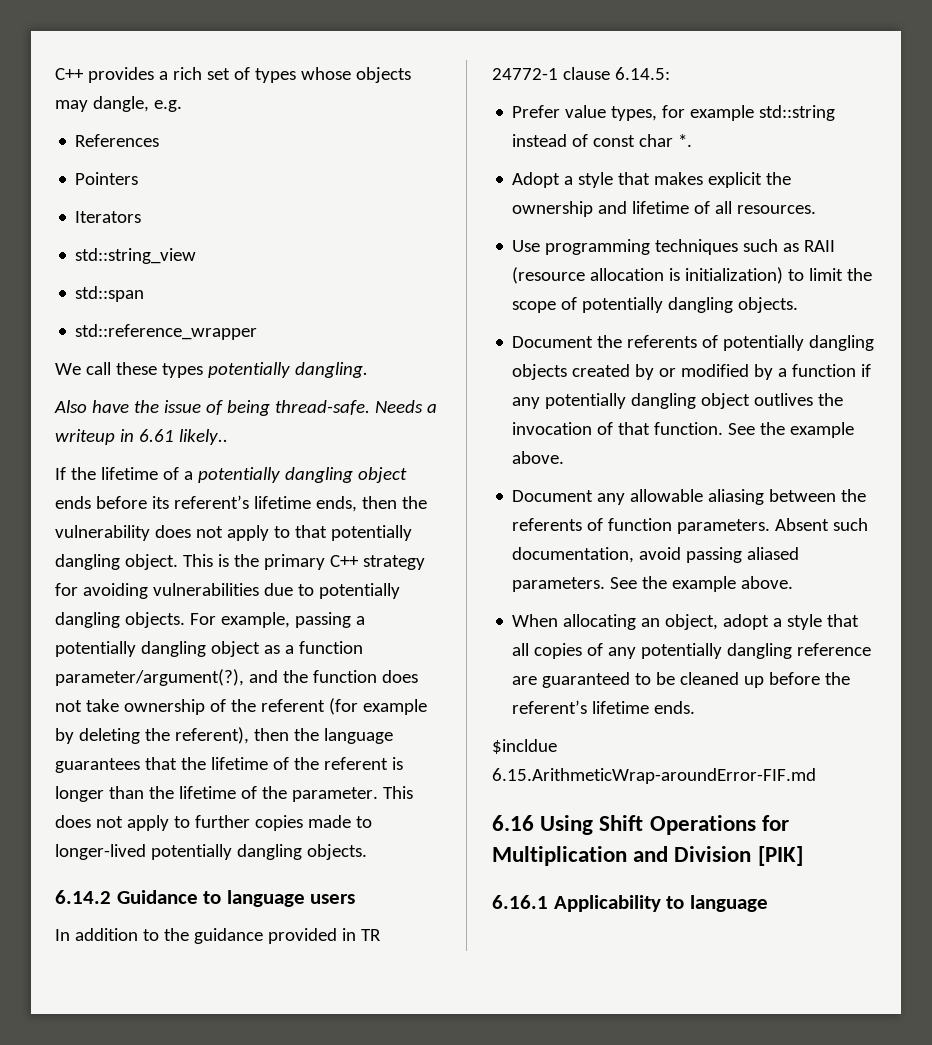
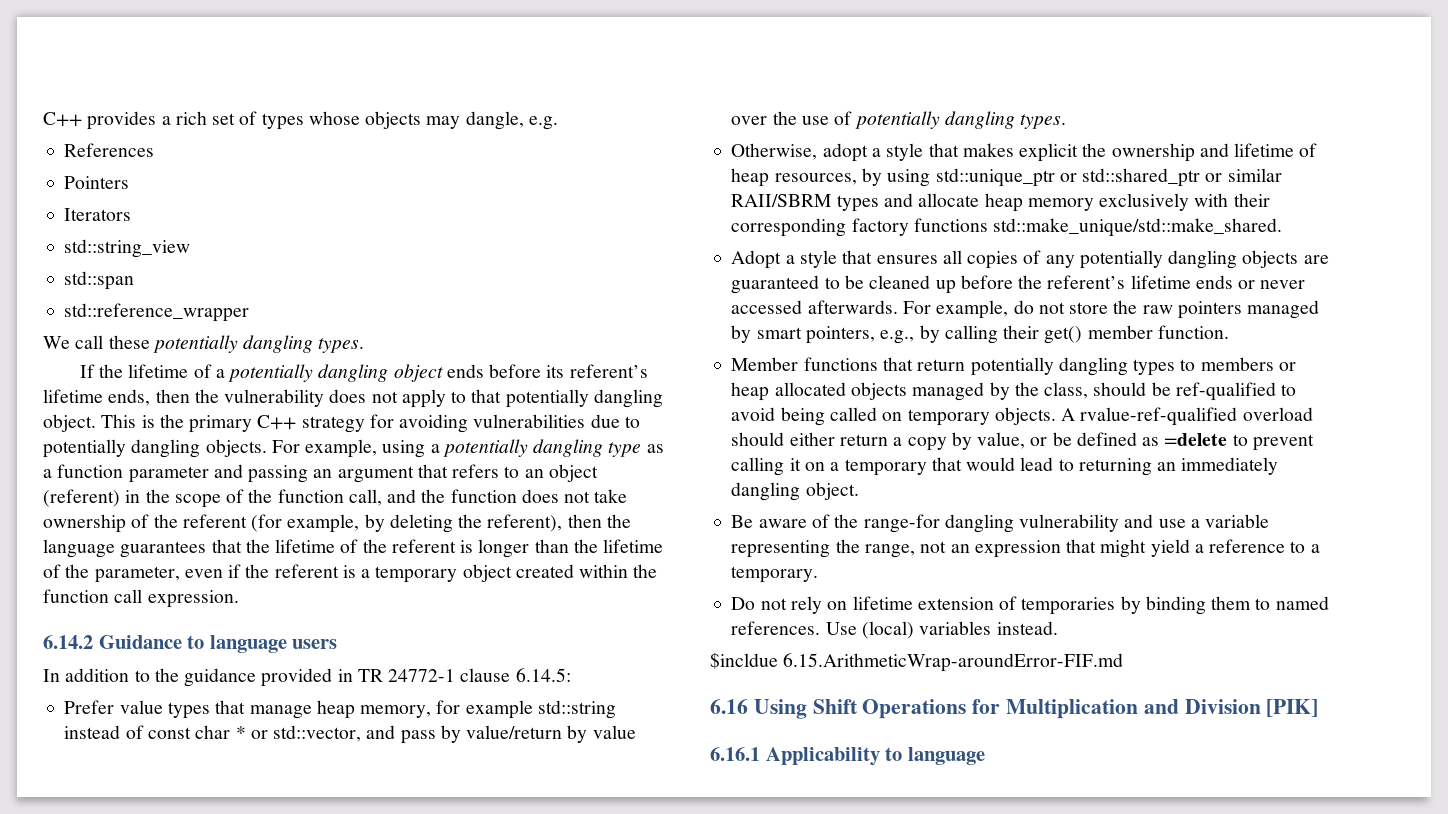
[161,362,368,378] [54,400,437,416] [55,429,228,445] types potentially dangling. // Also have the issue of being thread-safe. Needs a writeup in 6.61 likely.. -> [152,335,365,353] potentially dangling types.
[294,612,365,628] [55,641,260,657] passing a potentially dangling object -> [382,439,642,458] using a potentially dangling type
[55,669,244,686] parameter/argument(?), -> [128,464,598,483] [43,489,382,508] parameter and passing an argument that refers to an object (referent) in the scope of the function call,
[362,699,427,715] example -> [287,514,360,533] example,
[291,786,413,802] [55,815,372,831] [55,844,367,860] parameter. This does not apply to further copies made to longer-lived potentially dangling objects. -> [94,564,658,583] [43,589,239,608] parameter, even if the referent is a temporary object created within the function call expression.
[611,106,658,121] types, -> [167,700,432,719] types that manage heap memory,
[678,134,693,147] [512,172,561,188] *. // Adopt -> [235,725,636,744] [731,111,1067,129] [731,143,868,162] * or std::vector, and pass by value/return by value over the use of potentially dangling types. // Otherwise, adopt
[715,201,817,214] [512,239,836,255] [512,267,873,284] [512,297,799,313] [512,335,875,351] [512,364,872,380] [512,393,844,409] [512,422,855,438] [512,451,565,464] [512,489,867,505] [512,518,869,534] [512,547,800,563] [512,576,794,592] [512,614,860,630] all resources. // Use programming techniques such as RAII (resource allocation is initialization) to limit the scope of potentially dangling objects. // Document the referents of potentially dangling objects created by or modified by a function if any potentially dangling object outlives the invocation of that function. See the example above. // Document any allowable aliasing between the referents of function parameters. Absent such documentation, avoid passing aliased parameters. See the example above. // When allocating an object, adopt a style that -> [731,168,1282,187] [731,193,1270,212] [731,218,1283,237] [731,250,938,269] heap resources, by using std::unique_ptr or std::shared_ptr or similar RAII/SBRM types and allocate heap memory exclusively with their corresponding factory functions std::make_unique/std::make_shared. // Adopt a style that ensures
[797,643,872,656] reference -> [1242,250,1299,268] objects
[654,701,696,714] ends. -> [1195,275,1306,289] [731,300,1320,319] [731,325,1229,344] [731,357,1296,376] [731,382,1297,401] [731,407,1313,426] [731,432,1314,451] [731,457,1279,476] [731,482,859,501] [731,514,1270,533] [731,539,1320,558] [731,566,819,583] [731,596,1329,615] [731,621,1058,639] ends or never accessed afterwards. For example, do not store the raw pointers managed by smart pointers, e.g., by calling their get() member function. // Member functions that return potentially dangling types to members or heap allocated objects managed by the class, should be ref-qualified to avoid being called on temporary objects. A rvalue-ref-qualified overload should either return a copy by value, or be defined as =delete to prevent calling it on a temporary that would lead to returning an immediately dangling object. // Be aware of the range-for dangling vulnerability and use a variable representing the range, not an expression that might yield a reference to a temporary. // Do not rely on lifetime extension of temporaries by binding them to named references. Use (local) variables instead.

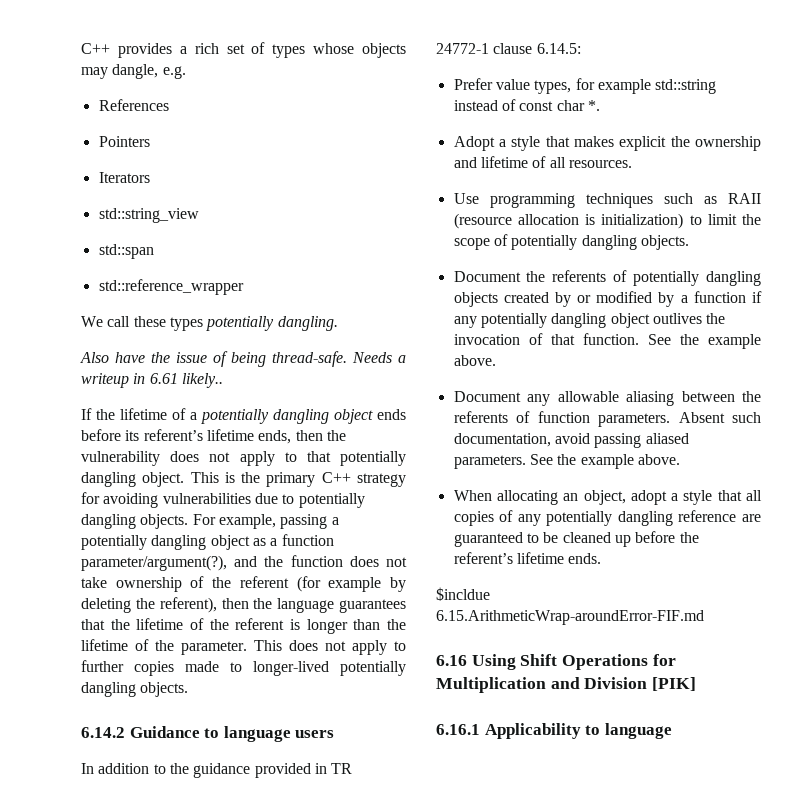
[152,335,365,353] potentially dangling types. -> [169,316,338,331] [80,351,406,367] [81,373,223,388] types potentially dangling. // Also have the issue of being thread-safe. Needs a writeup in 6.61 likely..
[382,439,642,458] using a potentially dangling type -> [280,514,339,529] [81,535,250,550] passing a potentially dangling object
[128,464,598,483] [43,489,382,508] parameter and passing an argument that refers to an object (referent) in the scope of the function call, -> [81,555,227,571] parameter/argument(?),
[287,514,360,533] example, -> [328,577,382,592] example
[94,564,658,583] [43,589,239,608] parameter, even if the referent is a temporary object created within the function call expression. -> [181,640,406,655] [81,660,406,676] [81,682,189,697] parameter. This does not apply to further copies made to longer-lived potentially dangling objects.
[167,700,432,719] types that manage heap memory, -> [534,80,572,94] types,
[235,725,636,744] [731,111,1067,129] [731,143,868,162] * or std::vector, and pass by value/return by value over the use of potentially dangling types. // Otherwise, adopt -> [587,100,600,111] [453,136,495,151] *. // Adopt
[731,168,1282,187] [731,193,1270,212] [731,218,1283,237] [731,250,938,269] heap resources, by using std::unique_ptr or std::shared_ptr or similar RAII/SBRM types and allocate heap memory exclusively with their corresponding factory functions std::make_unique/std::make_shared. // Adopt a style that ensures -> [549,157,632,168] [453,193,761,208] [453,213,761,229] [453,234,689,250] [453,270,761,286] [453,291,762,307] [453,313,726,328] [453,333,761,349] [453,355,496,366] [453,391,761,406] [453,411,761,427] [453,433,689,448] [453,454,680,469] [453,490,742,505] all resources. // Use programming techniques such as RAII (resource allocation is initialization) to limit the scope of potentially dangling objects. // Document the referents of potentially dangling objects created by or modified by a function if any potentially dangling object outlives the invocation of that function. See the example above. // Document any allowable aliasing between the referents of function parameters. Absent such documentation, avoid passing aliased parameters. See the example above. // When allocating an object, adopt a style that
[1242,250,1299,268] objects -> [678,510,737,522] reference
[1195,275,1306,289] [731,300,1320,319] [731,325,1229,344] [731,357,1296,376] [731,382,1297,401] [731,407,1313,426] [731,432,1314,451] [731,457,1279,476] [731,482,859,501] [731,514,1270,533] [731,539,1320,558] [731,566,819,583] [731,596,1329,615] [731,621,1058,639] ends or never accessed afterwards. For example, do not store the raw pointers managed by smart pointers, e.g., by calling their get() member function. // Member functions that return potentially dangling types to members or heap allocated objects managed by the class, should be ref-qualified to avoid being called on temporary objects. A rvalue-ref-qualified overload should either return a copy by value, or be defined as =delete to prevent calling it on a temporary that would lead to returning an immediately dangling object. // Be aware of the range-for dangling vulnerability and use a variable representing the range, not an expression that might yield a reference to a temporary. // Do not rely on lifetime extension of temporaries by binding them to named references. Use (local) variables instead. -> [568,553,602,564] ends.

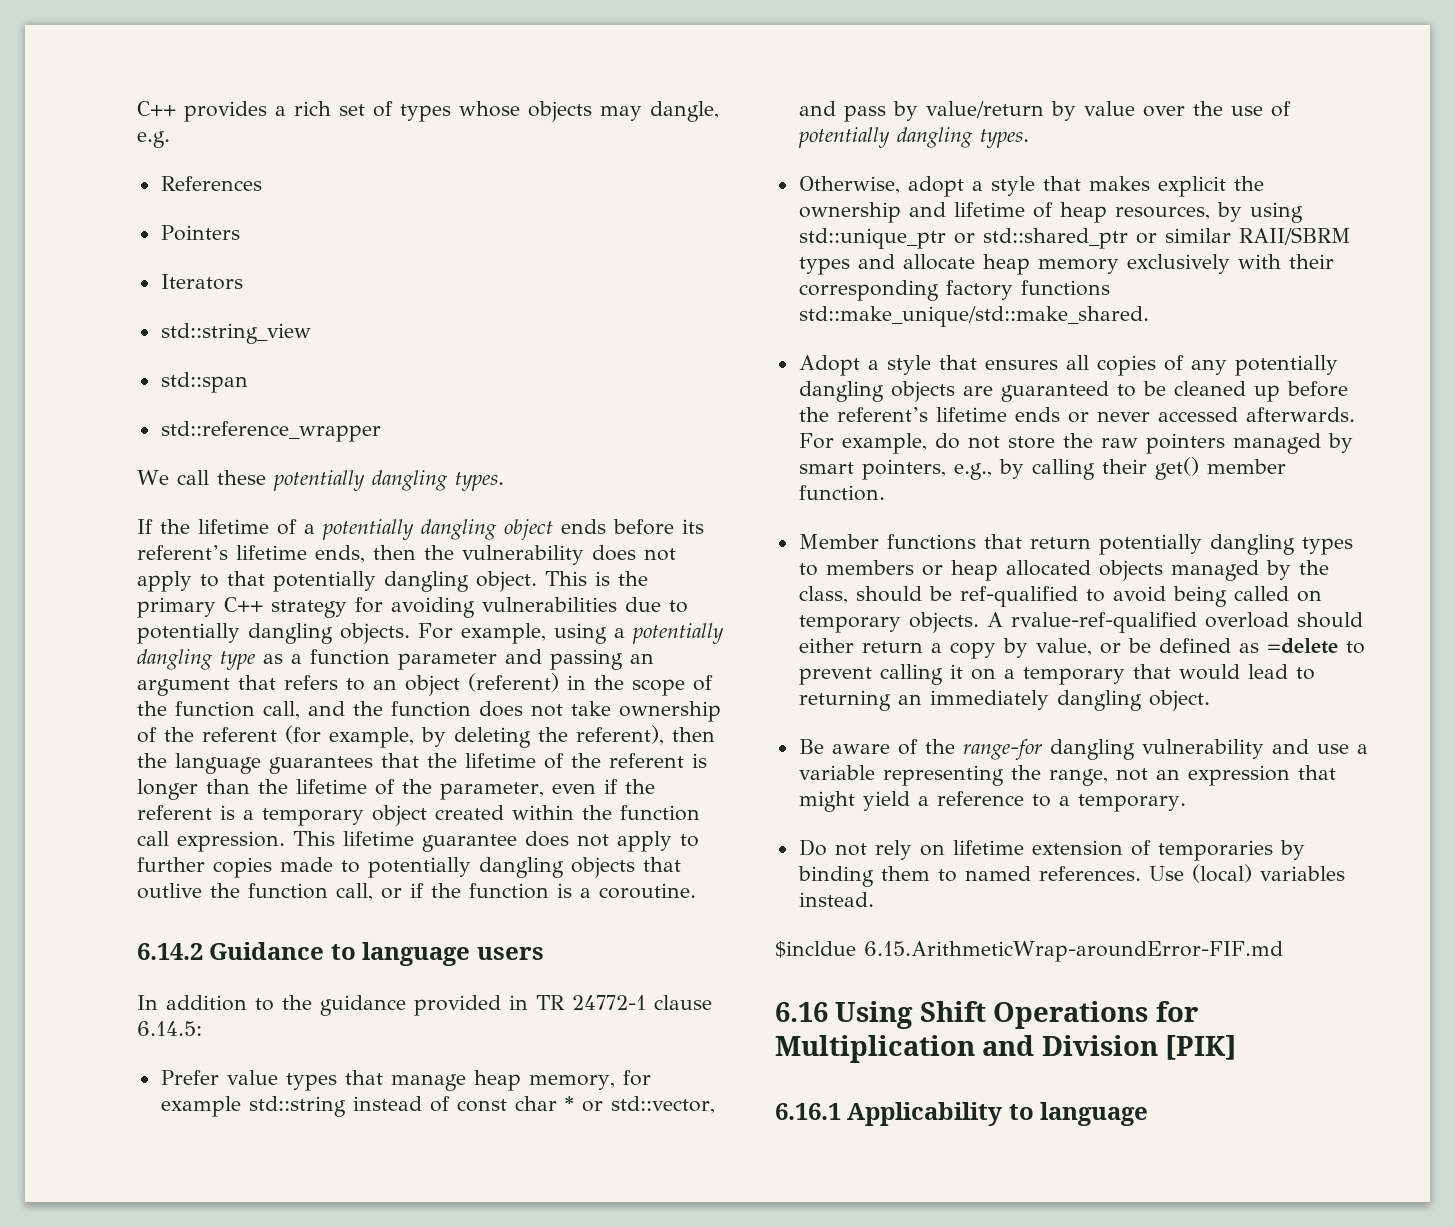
[169,316,338,331] [80,351,406,367] [81,373,223,388] types potentially dangling. // Also have the issue of being thread-safe. Needs a writeup in 6.61 likely.. -> [272,470,504,491] potentially dangling types.
[280,514,339,529] [81,535,250,550] passing a potentially dangling object -> [554,623,724,644] [137,649,255,670] using a potentially dangling type
[81,555,227,571] parameter/argument(?), -> [398,649,654,670] [137,673,713,696] [137,701,300,719] parameter and passing an argument that refers to an object (referent) in the scope of the function call,
[328,577,382,592] example -> [329,727,414,748] example,
[181,640,282,655] parameter. This -> [440,779,655,800] [137,805,700,826] [137,831,517,852] parameter, even if the referent is a temporary object created within the function call expression. This lifetime guarantee
[253,661,406,676] [81,682,189,697] longer-lived potentially dangling objects. -> [368,857,681,878] [137,883,696,901] potentially dangling objects that outlive the function call, or if the function is a coroutine.
[534,80,572,94] types, -> [285,1070,615,1091] types that manage heap memory,
[587,100,600,111] [453,136,495,151] *. // Adopt -> [564,1096,715,1114] [798,101,1291,122] [797,127,1029,148] [798,176,964,197] * or std::vector, and pass by value/return by value over the use of potentially dangling types. // Otherwise, adopt
[549,157,632,168] [453,193,761,208] [453,213,761,229] [453,234,689,250] [453,270,761,286] [453,291,762,307] [453,313,726,328] [453,333,761,349] [453,355,496,366] [453,391,761,406] [453,411,761,427] [453,433,689,448] [453,454,680,469] [453,490,742,505] all resources. // Use programming techniques such as RAII (resource allocation is initialization) to limit the scope of potentially dangling objects. // Document the referents of potentially dangling objects created by or modified by a function if any potentially dangling object outlives the invocation of that function. See the example above. // Document any allowable aliasing between the referents of function parameters. Absent such documentation, avoid passing aliased parameters. See the example above. // When allocating an object, adopt a style that -> [1059,202,1303,223] [798,227,1351,249] [798,254,1334,275] [798,280,1110,301] [798,306,1149,327] [798,355,1058,376] heap resources, by using std::unique_ptr or std::shared_ptr or similar RAII/SBRM types and allocate heap memory exclusively with their corresponding factory functions std::make_unique/std::make_shared. // Adopt a style that ensures
[678,510,737,522] reference -> [890,381,955,402] objects
[568,553,602,564] ends. -> [1014,407,1355,423] [798,433,1353,454] [798,457,1286,480] [798,485,885,501] [798,534,1353,555] [798,560,1329,581] [798,586,1322,607] [798,612,1363,633] [798,638,1365,659] [798,664,1315,685] [798,690,1210,711] [798,739,1368,760] [798,765,1336,786] [798,791,1186,812] [798,839,1305,861] [797,864,1345,887] [798,892,874,907] ends or never accessed afterwards. For example, do not store the raw pointers managed by smart pointers, e.g., by calling their get() member function. // Member functions that return potentially dangling types to members or heap allocated objects managed by the class, should be ref-qualified to avoid being called on temporary objects. A rvalue-ref-qualified overload should either return a copy by value, or be defined as =delete to prevent calling it on a temporary that would lead to returning an immediately dangling object. // Be aware of the range-for dangling vulnerability and use a variable representing the range, not an expression that might yield a reference to a temporary. // Do not rely on lifetime extension of temporaries by binding them to named references. Use (local) variables instead.

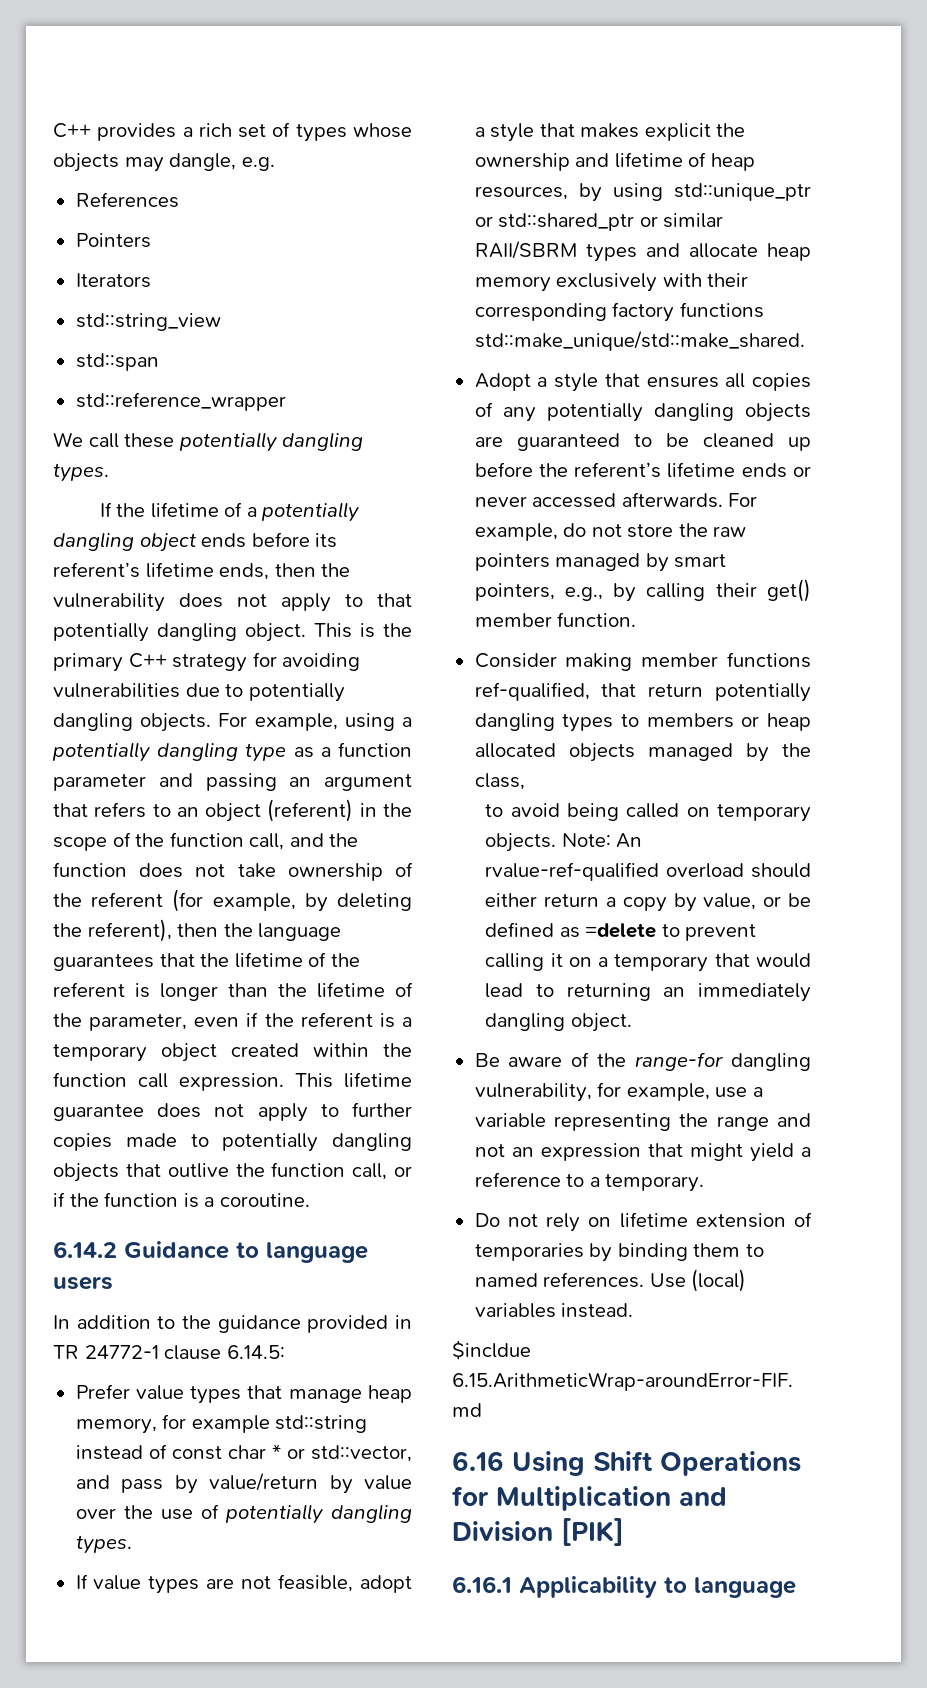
[798,176,900,194] Otherwise, -> [75,1574,354,1594] If value types are not feasible,
[798,534,976,550] Member functions -> [474,652,811,671] [474,682,590,701] Consider making member functions ref-qualified,
[855,586,1078,607] should be ref-qualified -> (525, 781) //
[986,612,1003,627] A -> [561,833,643,848] Note: An
[1141,739,1309,759] vulnerability and -> [474,1082,710,1102] vulnerability, for example,
[1048,769,1108,786] range, -> [716,1113,811,1131] range and

